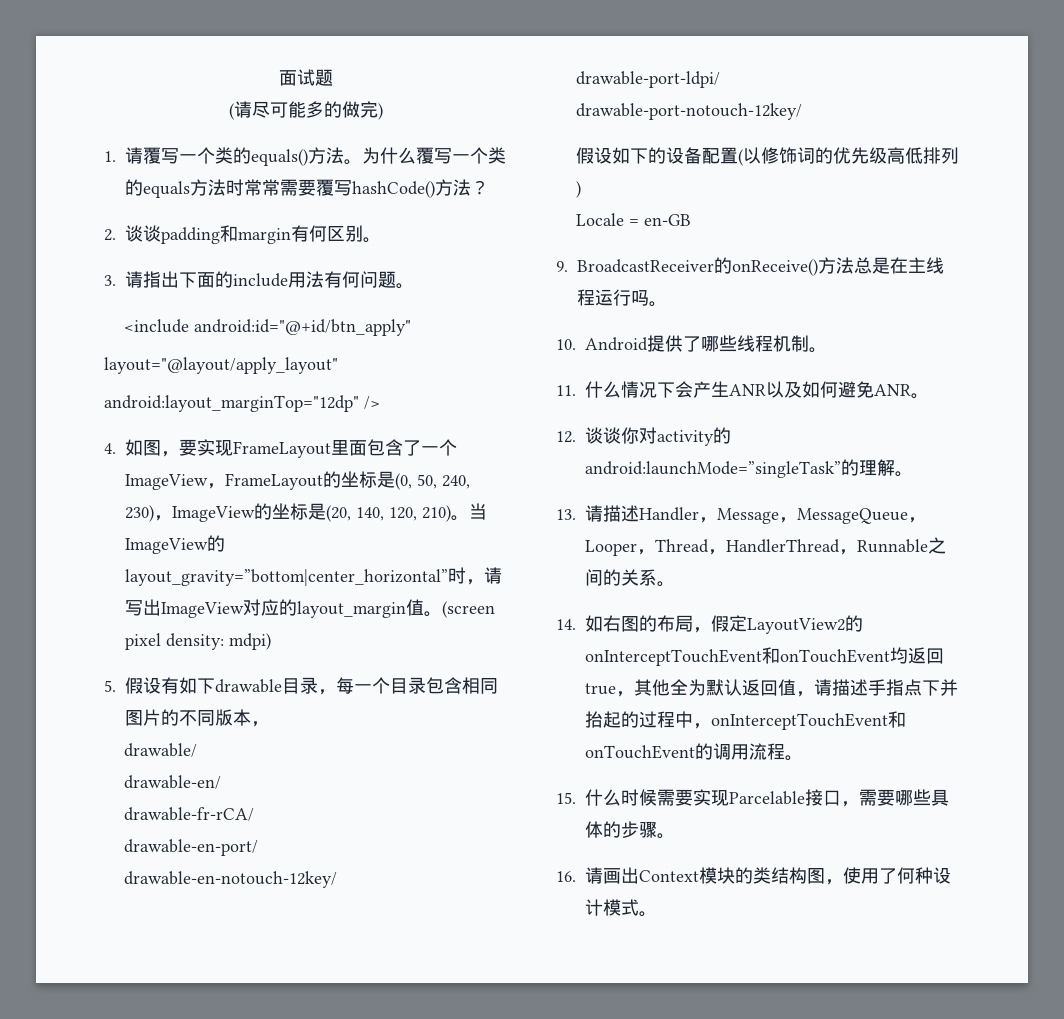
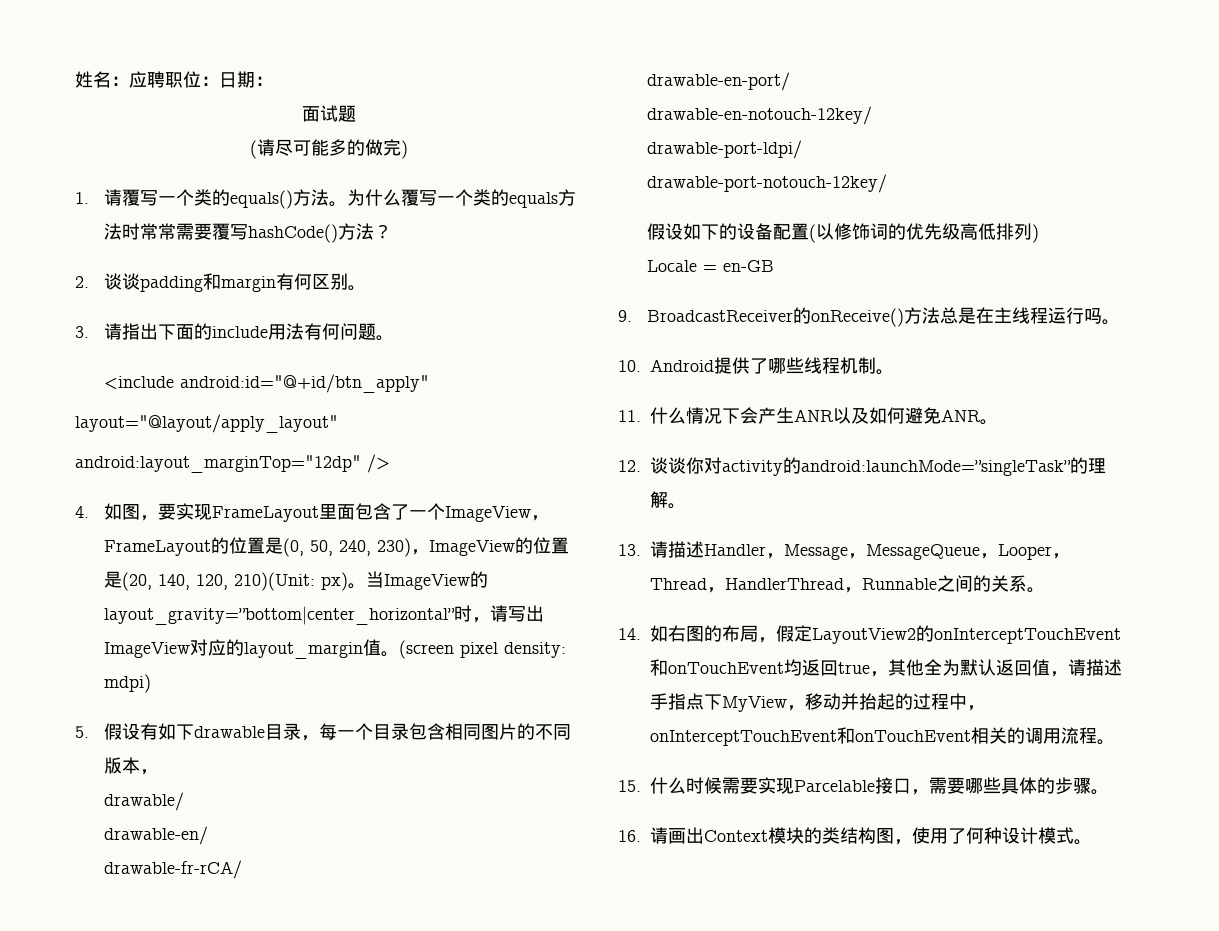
(279, 78) none -> [75,71,273,88] 姓名：应聘职位：日期： //
[341,471,377,488] 坐标 -> [228,537,265,554] 位置
[272,503,308,520] 坐标 -> [532,537,569,554] 位置
[422,505,451,522] 210) -> [233,572,348,591] 210)(Unit: px)
(940, 688) none -> [722,693,841,712] MyView，移动
(695, 752) none -> [971,727,1007,744] 相关

